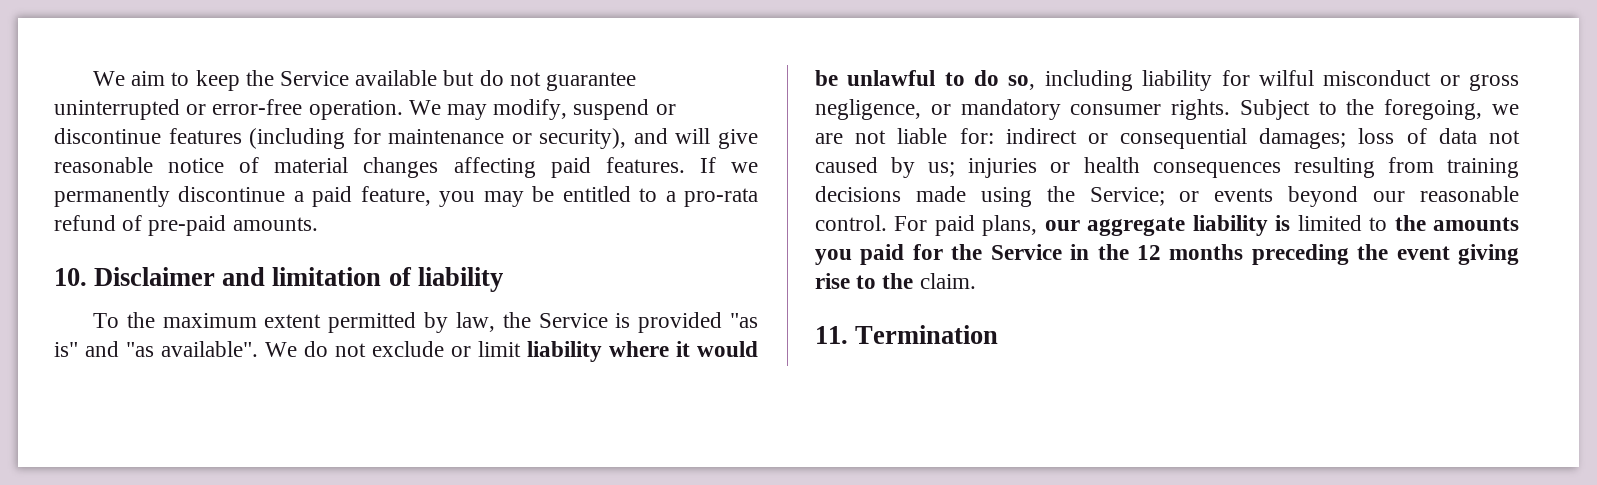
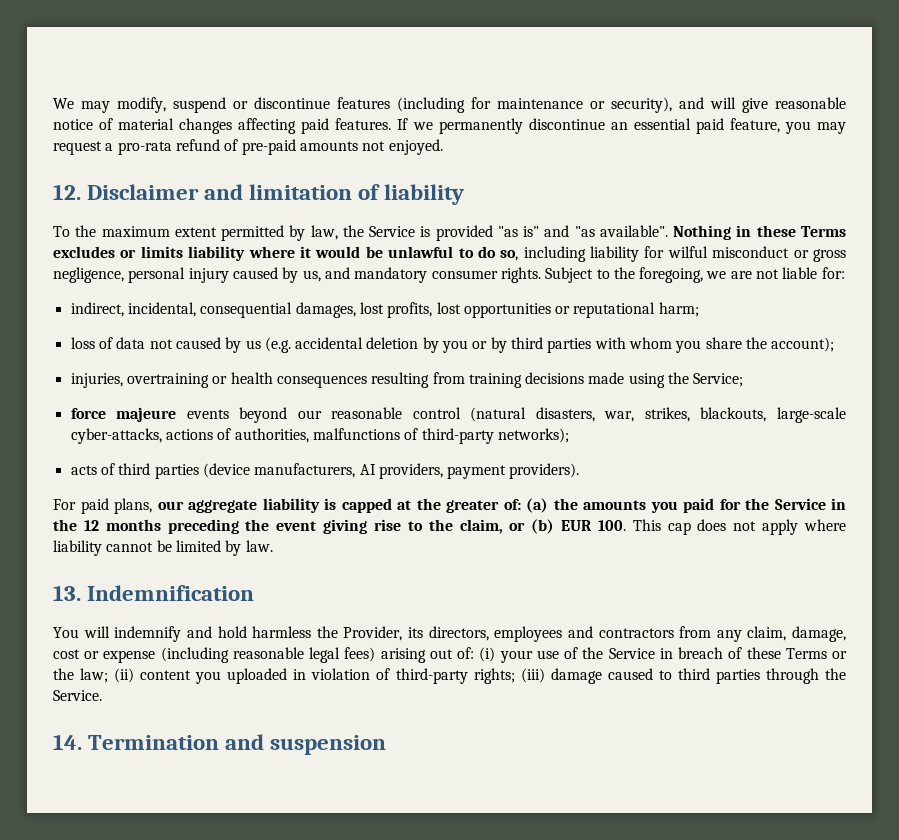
[92,70,636,91] [54,99,441,120] We aim to keep the Service available but do not guarantee uninterrupted or error-free operation. We -> [53,98,74,109] We
[293,191,304,202] a -> [610,118,691,130] an essential
[532,186,658,202] be entitled to -> [53,141,102,155] request
[232,217,318,231] [54,268,87,286] amounts. // 10. -> [299,139,443,155] [53,184,81,200] amounts not enjoyed. // 12.
[265,341,521,357] We do not exclude or limit -> [673,225,847,240] [53,246,183,258] Nothing in these Terms excludes or limits
[930,104,951,115] or -> [128,267,350,283] personal injury caused by us, and
[1005,128,1347,149] indirect or consequential damages; -> [70,302,699,318] // indirect, incidental, consequential damages, lost profits, lost opportunities or reputational harm; //
[928,158,1038,178] us; injuries -> [245,337,835,353] [70,373,209,388] us (e.g. accidental deletion by you or by third parties with whom you share the account); // injuries, overtraining
[1179,191,1200,202] or -> [70,407,177,422] // force majeure
[815,215,887,231] control. -> [412,407,846,423] [70,428,569,444] [70,463,580,479] control (natural disasters, war, strikes, blackouts, large-scale cyber-attacks, actions of authorities, malfunctions of third-party networks); // acts of third parties (device manufacturers, AI providers, payment providers). //
[1297,215,1388,231] limited to -> [341,498,548,513] capped at the greater of: (a)
[919,273,976,289] [815,325,999,344] claim. // 11. Termination -> [459,519,847,535] [53,540,273,556] [53,585,255,601] [53,626,846,642] [53,647,847,663] [53,668,846,684] [53,690,102,701] [53,734,387,755] claim, or (b) EUR 100. This cap does not apply where liability cannot be limited by law. // 13. Indemnification // You will indemnify and hold harmless the Provider, its directors, employees and contractors from any claim, damage, cost or expense (including reasonable legal fees) arising out of: (i) your use of the Service in breach of these Terms or the law; (ii) content you uploaded in violation of third-party rights; (iii) damage caused to third parties through the Service. // 14. Termination and suspension

